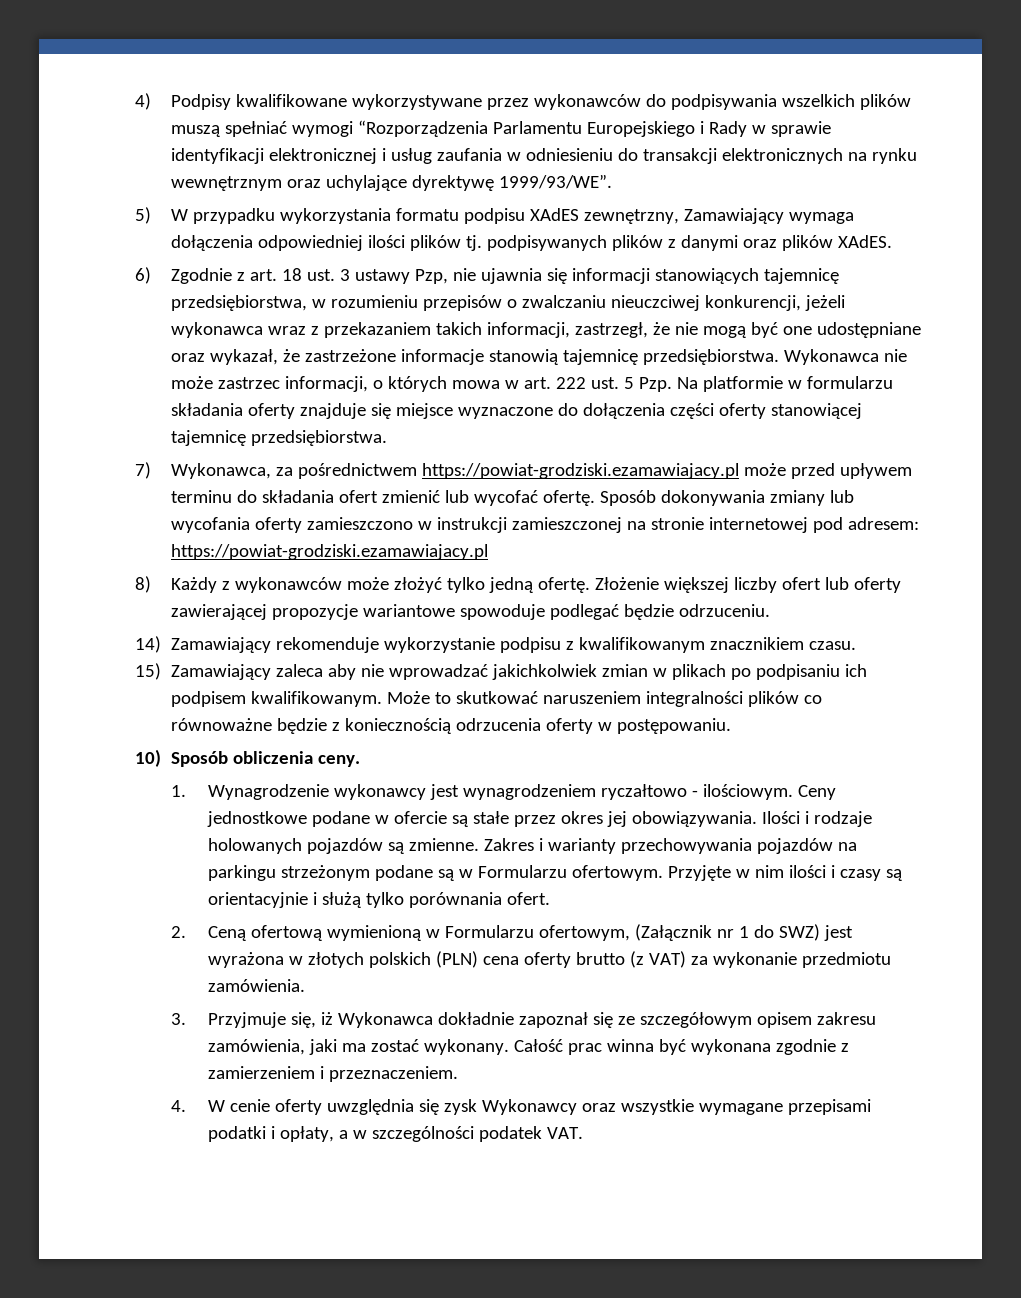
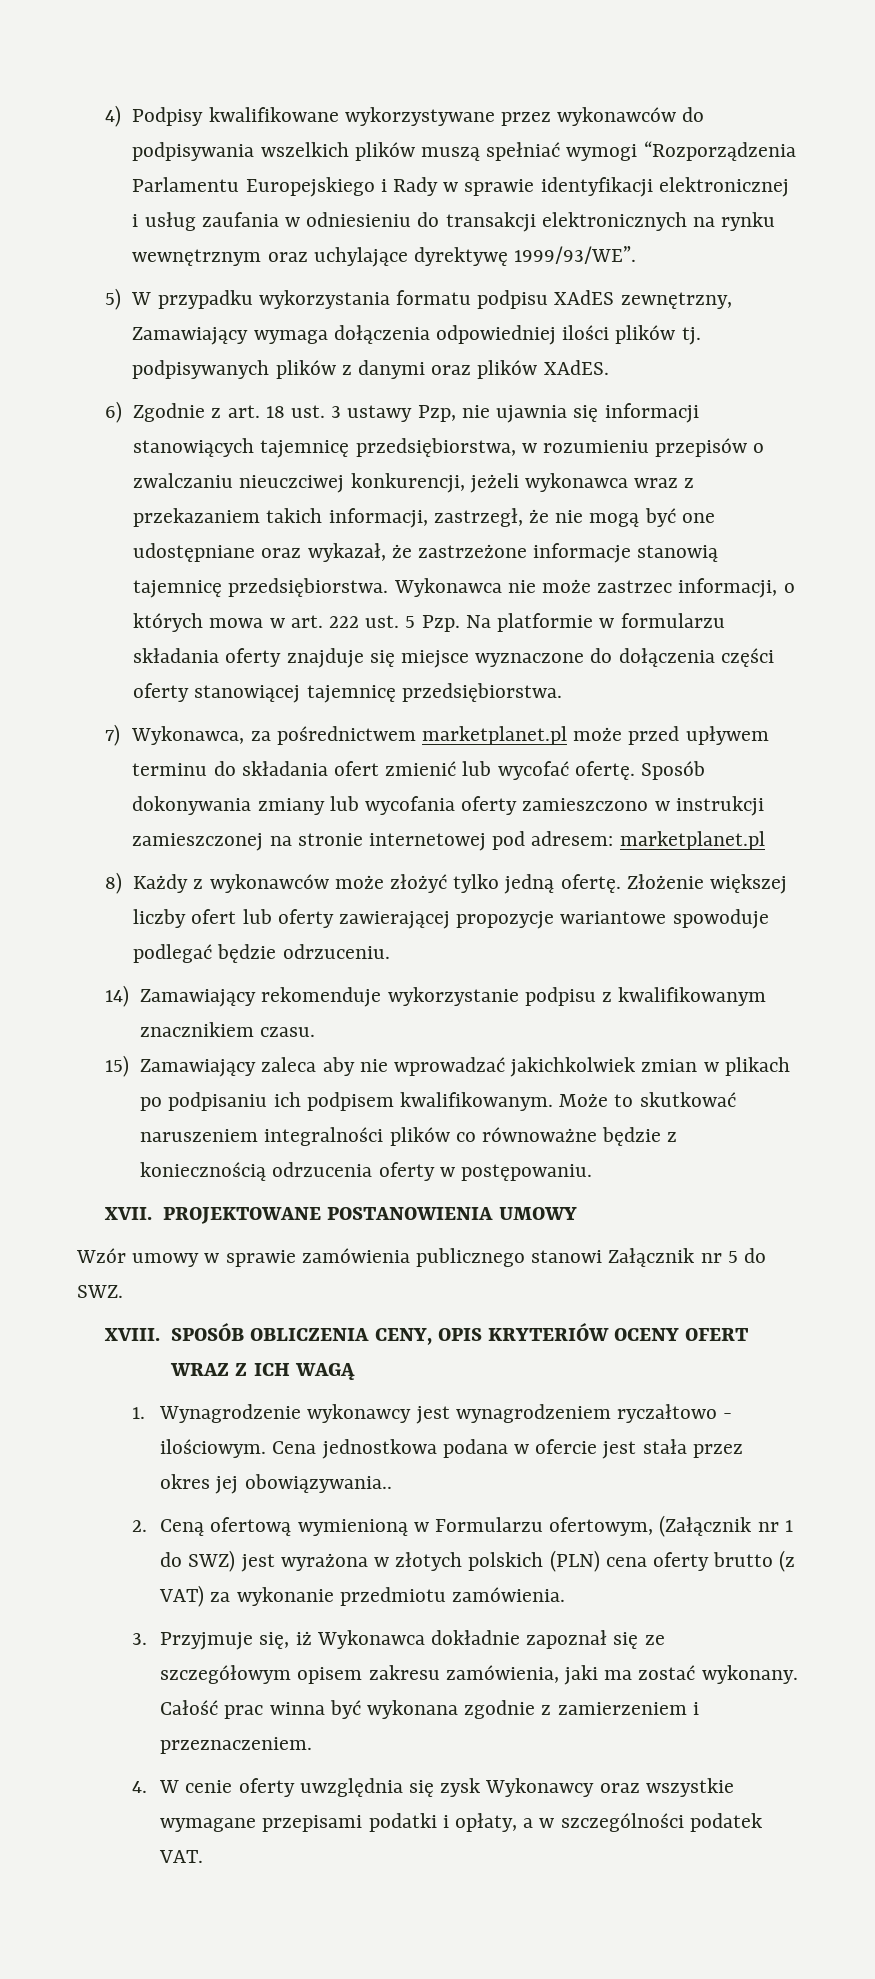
[422,463,740,479] https://powiat-grodziski.ezamawiajacy.pl -> [422,726,568,745] marketplanet.pl
[171,544,489,560] https://powiat-grodziski.ezamawiajacy.pl -> [619,831,765,850] marketplanet.pl
[134,749,361,767] 10) Sposób obliczenia ceny. -> [103,1207,577,1224] [76,1248,767,1267] [77,1285,123,1298] [103,1323,750,1345] [170,1363,355,1380] XVII. PROJEKTOWANE POSTANOWIENIA UMOWY // Wzór umowy w sprawie zamówienia publicznego stanowi Załącznik nr 5 do SWZ. // XVIII. SPOSÓB OBLICZENIA CENY, OPIS KRYTERIÓW OCENY OFERT WRAZ Z ICH WAGĄ
[797,785,836,800] [206,811,872,827] [207,838,857,854] [207,865,902,881] [207,892,550,908] Ceny jednostkowe podane w ofercie są stałe przez okres jej obowiązywania. Ilości i rodzaje holowanych pojazdów są zmienne. Zakres i warianty przechowywania pojazdów na parkingu strzeżonym podane są w Formularzu ofertowym. Przyjęte w nim ilości i czasy są orientacyjnie i służą tylko porównania ofert. -> [272,1439,743,1459] [160,1474,392,1494] Cena jednostkowa podana w ofercie jest stała przez okres jej obowiązywania..

